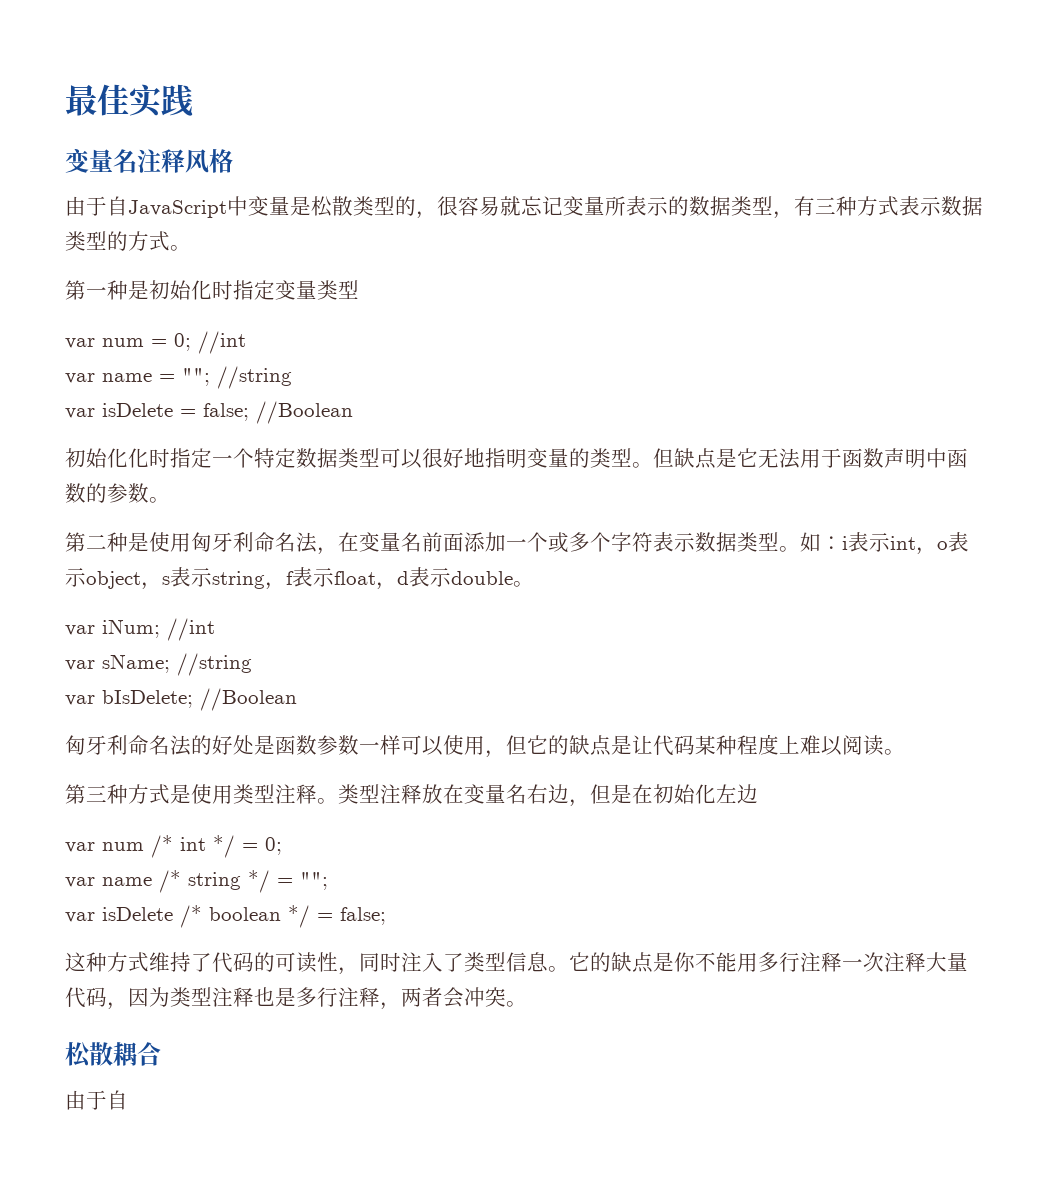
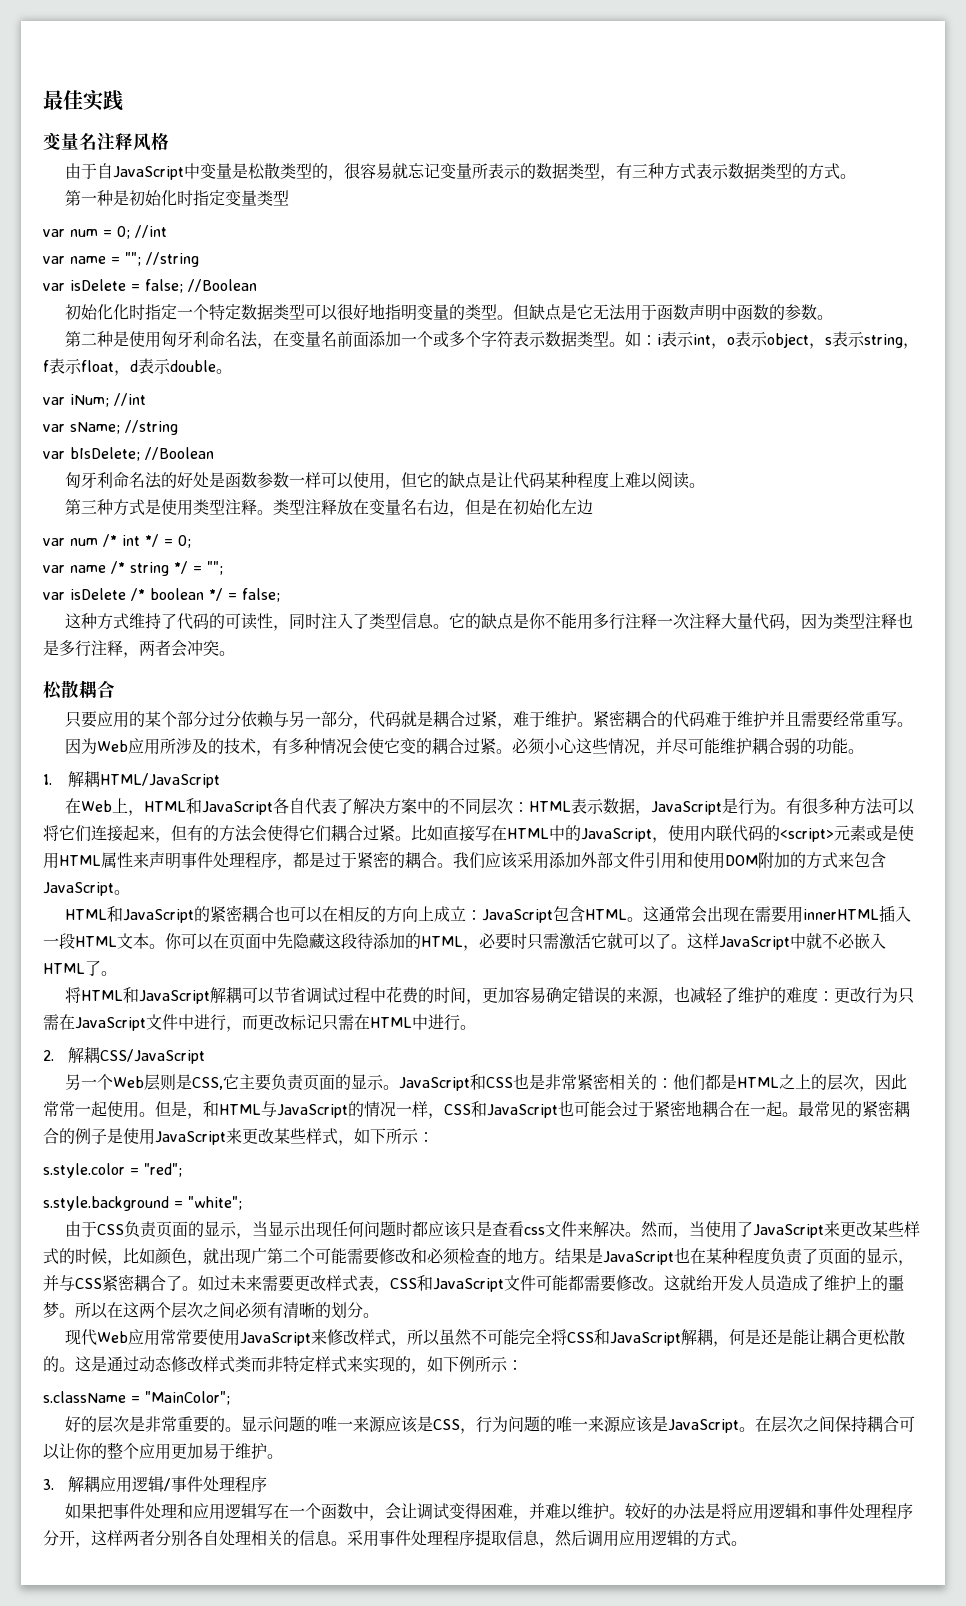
[65,1090,128,1110] 由于自 -> [65,710,914,729] [65,737,865,756] [43,770,221,788] [65,798,916,816] [43,824,914,843] [43,851,886,870] [43,882,130,896] [65,905,912,923] [43,933,886,951] [43,960,117,976] [65,986,915,1005] [43,1014,476,1032] [43,1046,206,1064] [65,1073,908,1092] [43,1100,910,1119] [43,1128,434,1146] [43,1163,182,1178] [43,1196,242,1211] [65,1221,921,1239] [43,1247,914,1266] [43,1274,904,1293] [43,1301,379,1319] [65,1328,906,1347] [43,1356,523,1374] [43,1391,230,1405] [65,1415,916,1434] [43,1442,283,1460] [43,1475,268,1493] [65,1503,914,1521] [43,1529,747,1548] 只要应用的某个部分过分依赖与另一部分，代码就是耦合过紧，难于维护。紧密耦合的代码难于维护并且需要经常重写。 // 因为Web应用所涉及的技术，有多种情况会使它变的耦合过紧。必须小心这些情况，并尽可能维护耦合弱的功能。 // 1.解耦HTML/JavaScript // 在Web上，HTML和JavaScript各自代表了解决方案中的不同层次：HTML表示数据，JavaScript是行为。有很多种方法可以将它们连接起来，但有的方法会使得它们耦合过紧。比如直接写在HTML中的JavaScript，使用内联代码的<script>元素或是使用HTML属性来声明事件处理程序，都是过于紧密的耦合。我们应该采用添加外部文件引用和使用DOM附加的方式来包含JavaScript。 // HTML和JavaScript的紧密耦合也可以在相反的方向上成立：JavaScript包含HTML。这通常会出现在需要用innerHTML插入一段HTML文本。你可以在页面中先隐藏这段待添加的HTML，必要时只需激活它就可以了。这样JavaScript中就不必嵌入HTML了。 // 将HTML和JavaScript解耦可以节省调试过程中花费的时间，更加容易确定错误的来源，也减轻了维护的难度：更改行为只需在JavaScript文件中进行，而更改标记只需在HTML中进行。 // 2.解耦CSS/JavaScript // 另一个Web层则是CSS,它主要负责页面的显示。JavaScript和CSS也是非常紧密相关的：他们都是HTML之上的层次，因此常常一起使用。但是，和HTML与JavaScript的情况一样，CSS和JavaScript也可能会过于紧密地耦合在一起。最常见的紧密耦合的例子是使用JavaScript来更改某些样式，如下所示： // s.style.color = "red"; // s.style.background = "white"; // 由于CSS负责页面的显示，当显示出现任何问题时都应该只是查看css文件来解决。然而，当使用了JavaScript来更改某些样式的时候，比如颜色，就出现广第二个可能需要修改和必须检查的地方。结果是JavaScript也在某种程度负责了页面的显示，并与CSS紧密耦合了。如过未来需要更改样式表，CSS和JavaScript文件可能都需要修改。这就绐开发人员造成了维护上的噩梦。所以在这两个层次之间必须有清晰的划分。 // 现代Web应用常常要使用JavaScript来修改样式，所以虽然不可能完全将CSS和JavaScript解耦，何是还是能让耦合更松散的。这是通过动态修改样式类而非特定样式来实现的，如下例所示： // s.className = "MainColor"; // 好的层次是非常重要的。显示问题的唯一来源应该是CSS，行为问题的唯一来源应该是JavaScript。在层次之间保持耦合可以让你的整个应用更加易于维护。 // 3.解耦应用逻辑/事件处理程序 // 如果把事件处理和应用逻辑写在一个函数中，会让调试变得困难，并难以维护。较好的办法是将应用逻辑和事件处理程序分开，这样两者分别各自处理相关的信息。采用事件处理程序提取信息，然后调用应用逻辑的方式。

